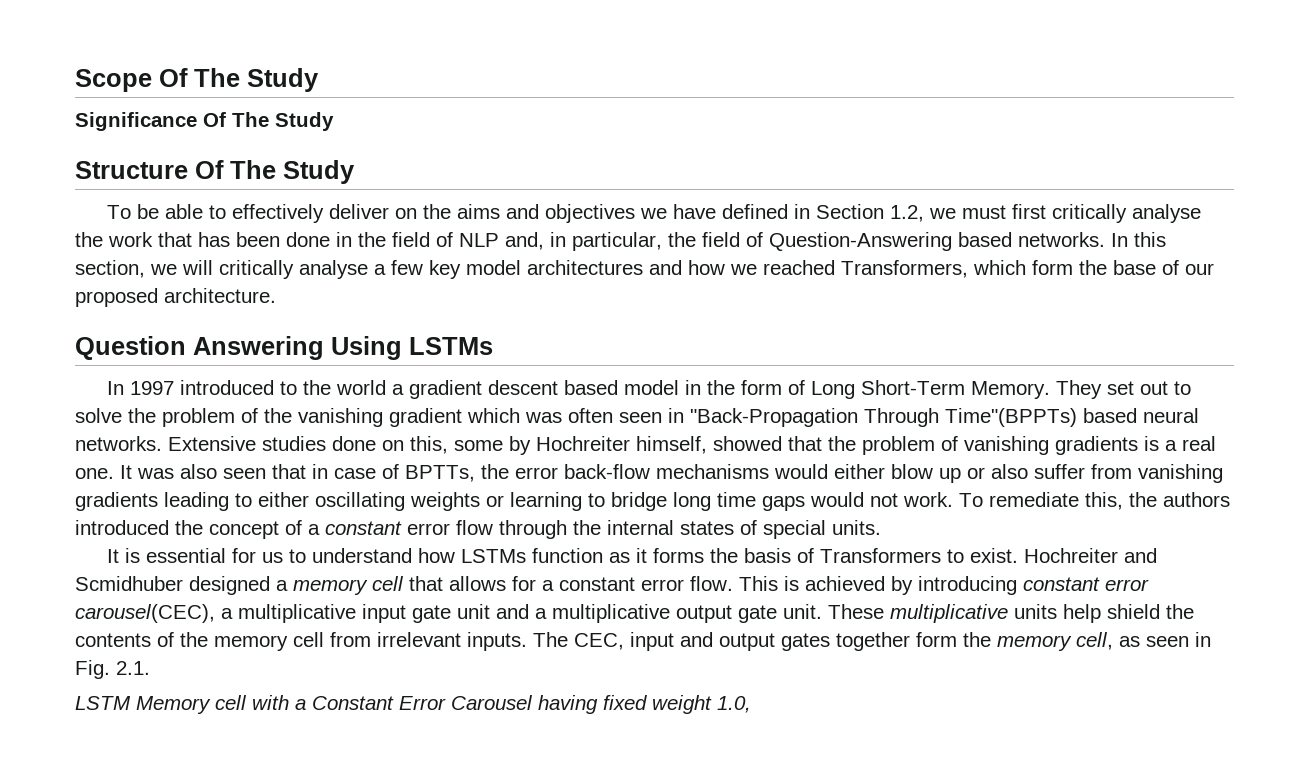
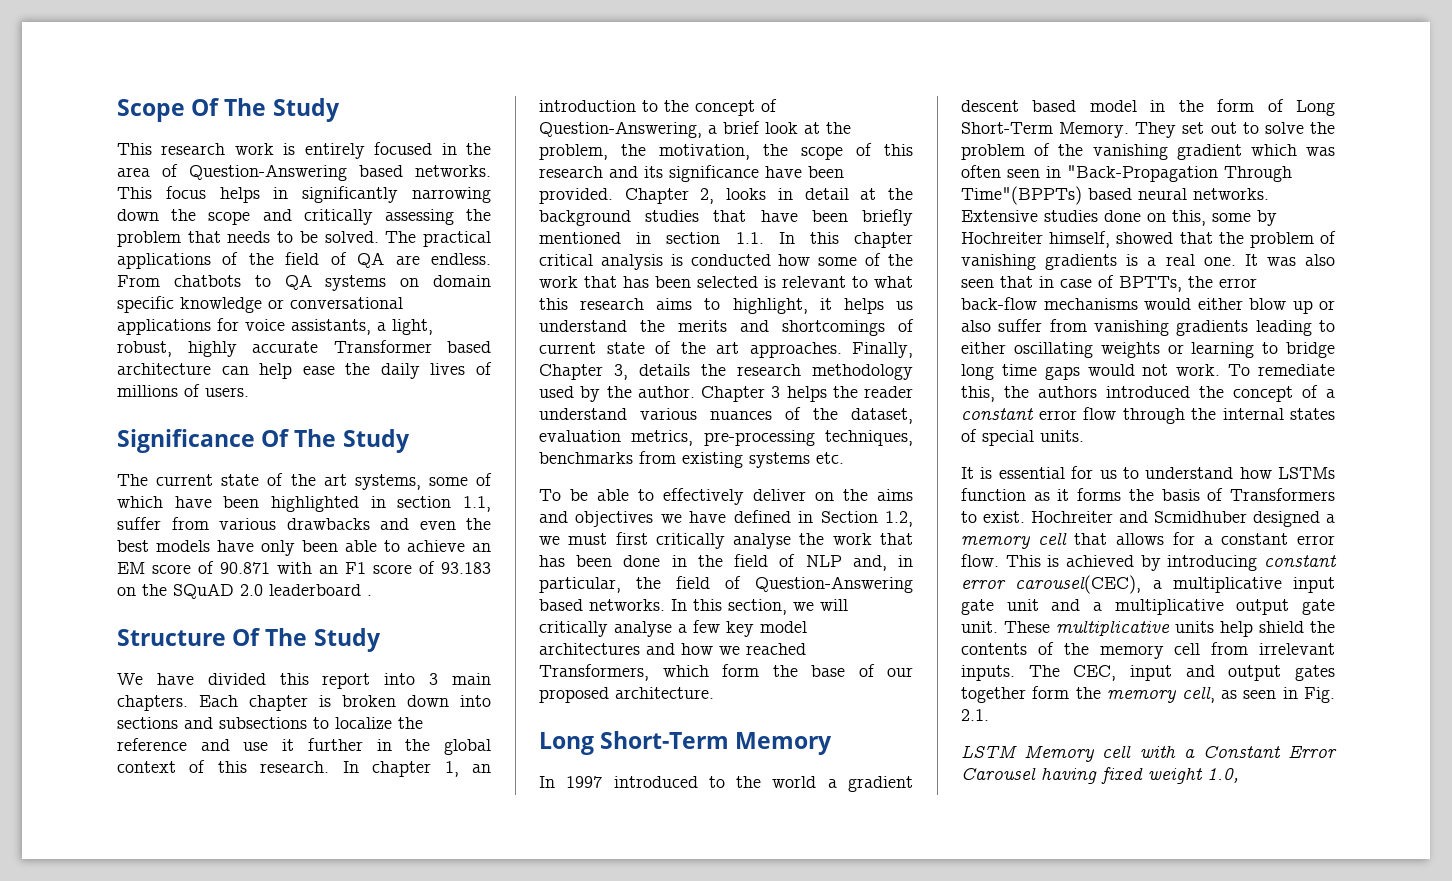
[75,112,334,131] [75,160,355,184] Significance Of The Study // Structure Of The Study -> [117,142,491,159] [117,164,491,181] [117,186,492,203] [117,209,491,225] [117,231,491,247] [117,252,491,269] [117,274,491,291] [117,296,403,313] [117,318,433,335] [117,340,491,357] [117,362,492,379] [117,384,249,397] [117,429,410,453] [117,473,492,490] [117,496,491,512] [117,517,491,530] [117,540,491,556] [117,561,491,574] [117,583,372,599] [117,628,381,652] [117,673,491,689] [117,695,491,711] [117,717,423,729] [117,738,492,755] [117,760,491,777] [539,99,777,116] [539,121,851,138] [539,143,913,160] [539,165,844,182] [539,188,913,204] [539,209,913,226] [539,232,913,248] [539,253,913,270] [539,276,913,288] [539,298,913,314] [539,319,914,336] [539,341,913,358] [539,364,913,380] [539,386,913,402] [539,407,913,424] [539,430,913,446] [539,451,844,468] This research work is entirely focused in the area of Question-Answering based networks. This focus helps in significantly narrowing down the scope and critically assessing the problem that needs to be solved. The practical applications of the field of QA are endless. From chatbots to QA systems on domain specific knowledge or conversational applications for voice assistants, a light, robust, highly accurate Transformer based architecture can help ease the daily lives of millions of users. // Significance Of The Study // The current state of the art systems, some of which have been highlighted in section 1.1, suffer from various drawbacks and even the best models have only been able to achieve an EM score of 90.871 with an F1 score of 93.183 on the SQuAD 2.0 leaderboard . // Structure Of The Study // We have divided this report into 3 main chapters. Each chapter is broken down into sections and subsections to localize the reference and use it further in the global context of this research. In chapter 1, an introduction to the concept of Question-Answering, a brief look at the problem, the motivation, the scope of this research and its significance have been provided. Chapter 2, looks in detail at the background studies that have been briefly mentioned in section 1.1. In this chapter critical analysis is conducted how some of the work that has been selected is relevant to what this research aims to highlight, it helps us understand the merits and shortcomings of current state of the art approaches. Finally, Chapter 3, details the research methodology used by the author. Chapter 3 helps the reader understand various nuances of the dataset, evaluation metrics, pre-processing techniques, benchmarks from existing systems etc.
[75,336,493,360] Question Answering Using LSTMs -> [539,731,833,755] Long Short-Term Memory

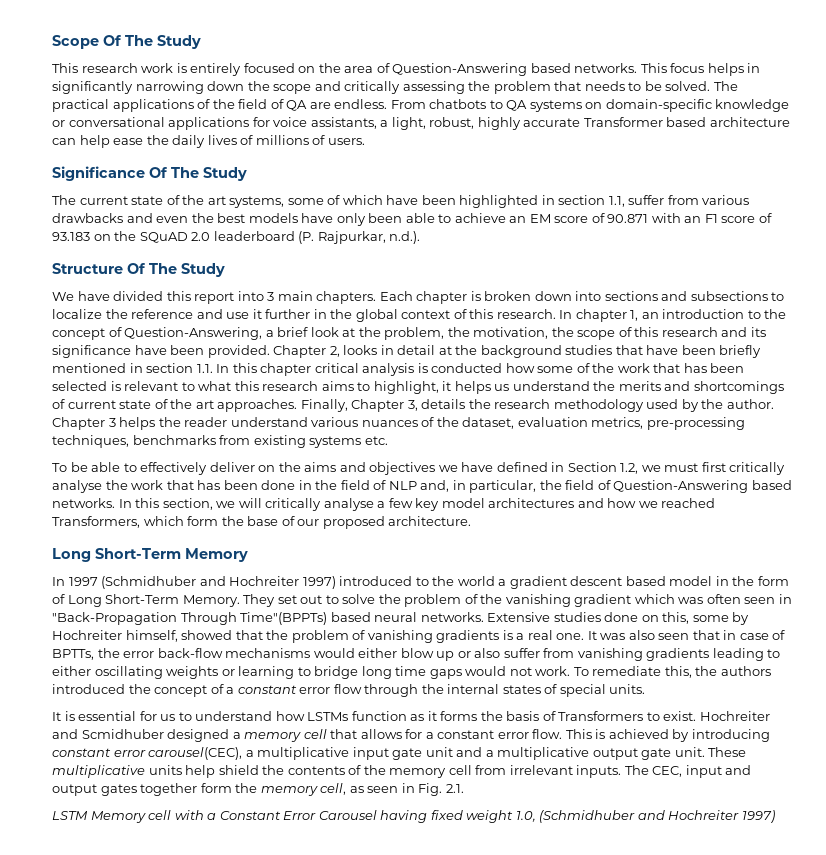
[441,143,457,155] in -> [298,66,316,73] on
[433,275,491,287] [117,296,174,313] domain specific -> [605,99,712,112] domain-specific
[367,595,372,596] . -> [298,231,421,244] (P. Rajpurkar, n.d.).
(603, 782) none -> [101,576,336,589] (Schmidhuber and Hochreiter 1997)
(1239, 775) none -> [539,810,775,823] (Schmidhuber and Hochreiter 1997)

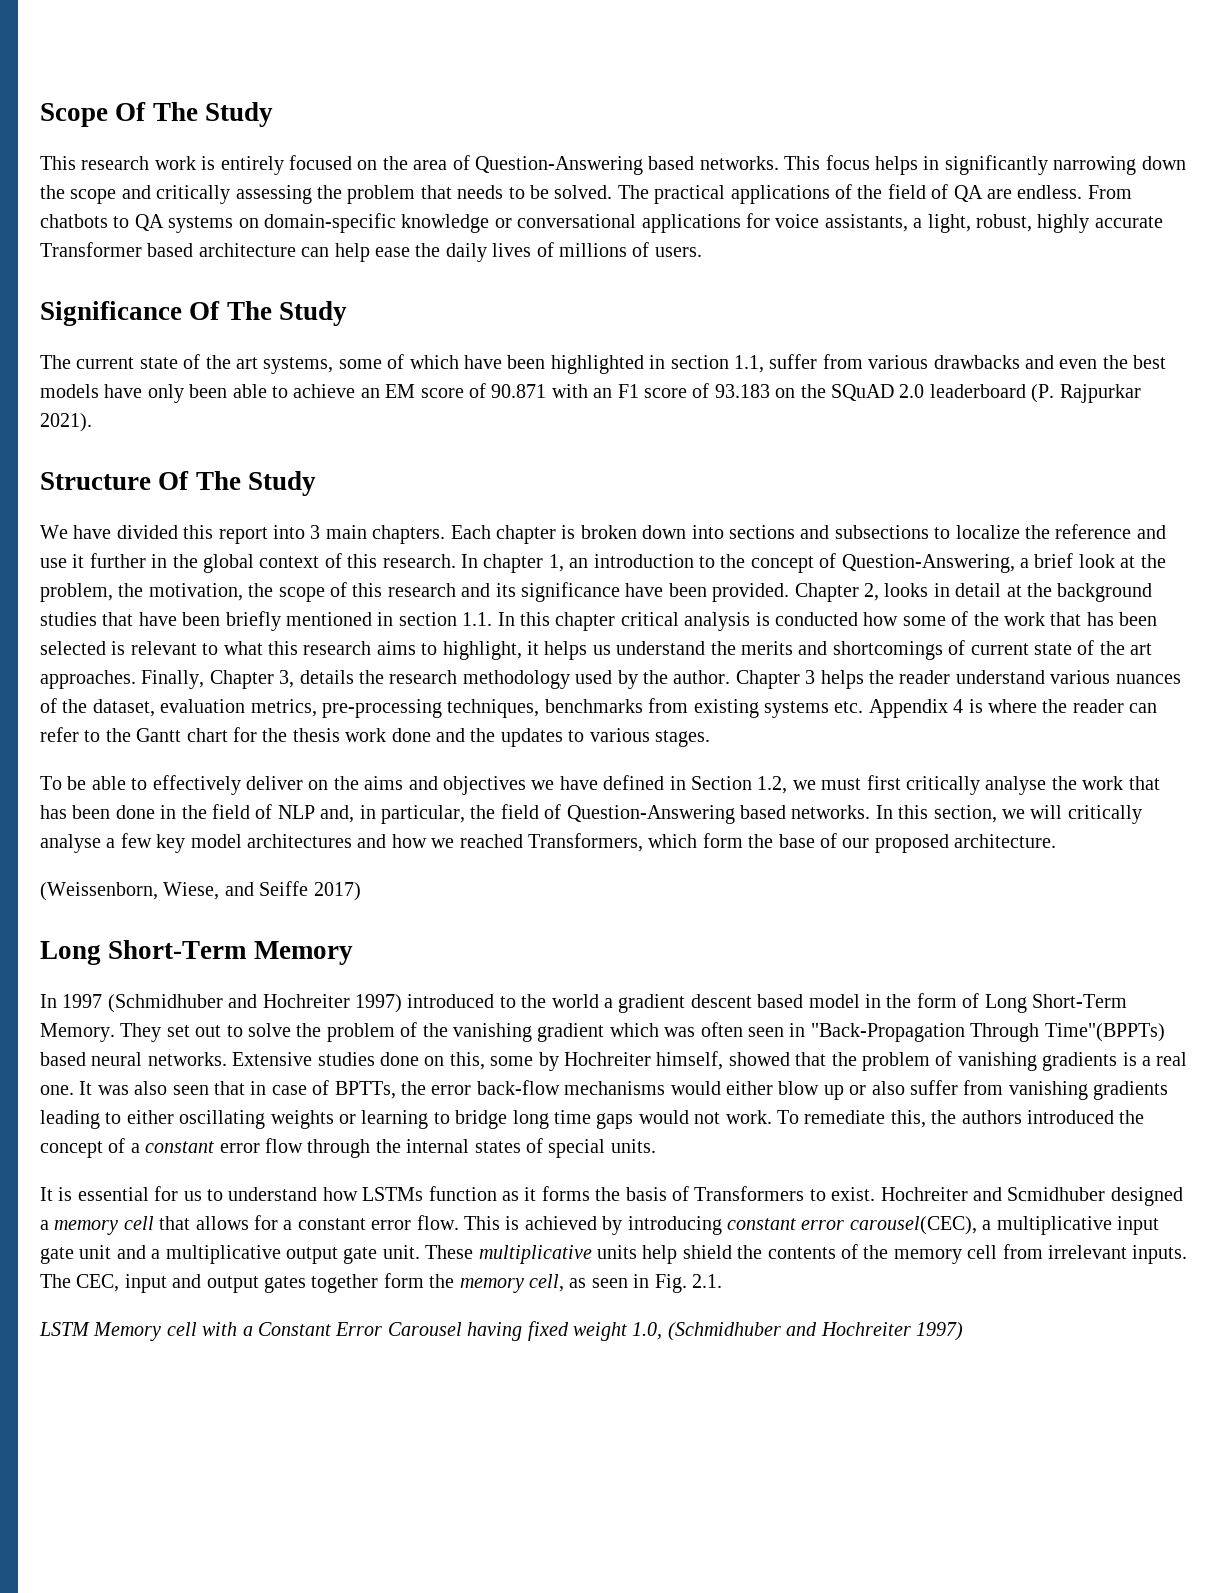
[317,231,421,244] Rajpurkar, n.d.). -> [1059,384,1141,403] [40,413,92,432] Rajpurkar 2021).
(388, 440) none -> [868,699,1158,718] [40,727,710,747] Appendix 4 is where the reader can refer to the Gantt chart for the thesis work done and the updates to various stages.
(472, 521) none -> [40,881,361,901] // (Weissenborn, Wiese, and Seiffe 2017)

